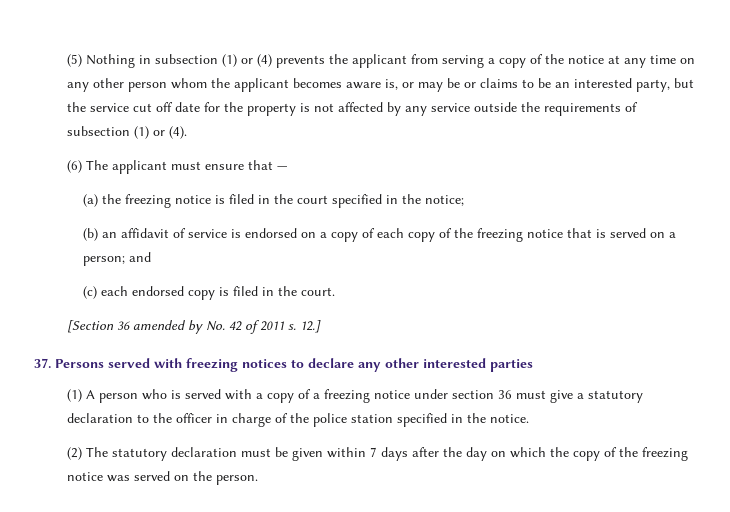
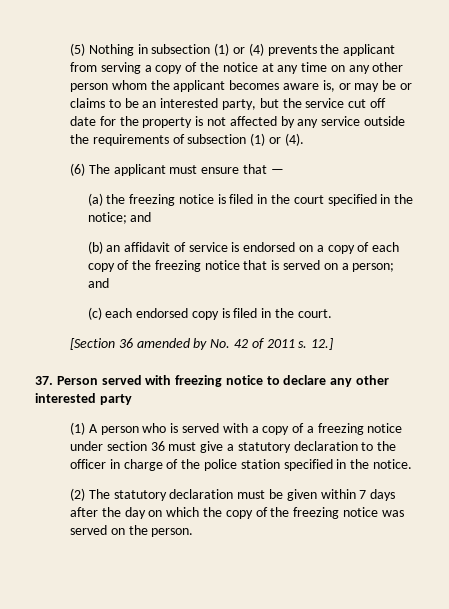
(465, 200) none -> [130,212,152,222] and
[55,359,104,368] Persons -> [56,376,98,385] Person
[242,359,287,368] notices -> [225,375,263,385] notice
[490,359,533,372] parties -> [99,394,132,405] party

